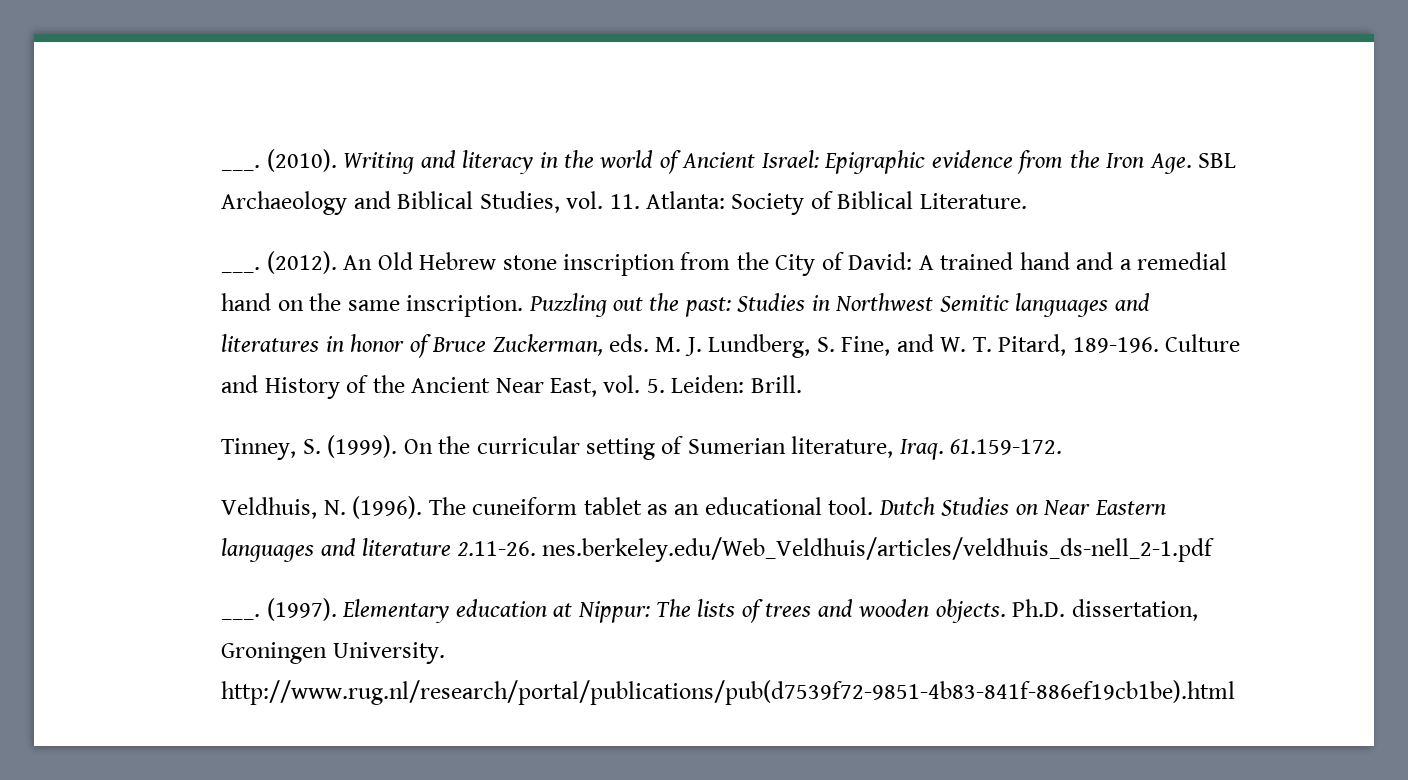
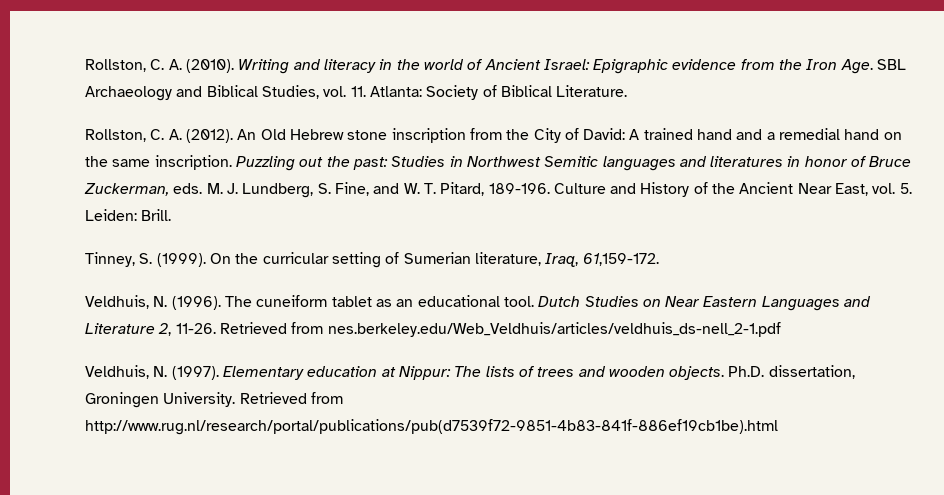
[221,165,261,171] ___. -> [84,59,182,72] Rollston, C. A.
[221,267,261,273] ___. -> [84,129,182,142] Rollston, C. A.
[899,439,1063,460] Iraq. 61.159-172. -> [545,253,659,267] Iraq, 61,159-172.
[221,538,536,562] languages and literature 2.11-26. -> [761,296,872,311] [84,322,324,336] Languages and Literature 2, 11-26. Retrieved from
[221,614,261,620] ___. -> [84,365,168,379] Veldhuis, N.
(445, 653) none -> [239,392,343,404] Retrieved from

